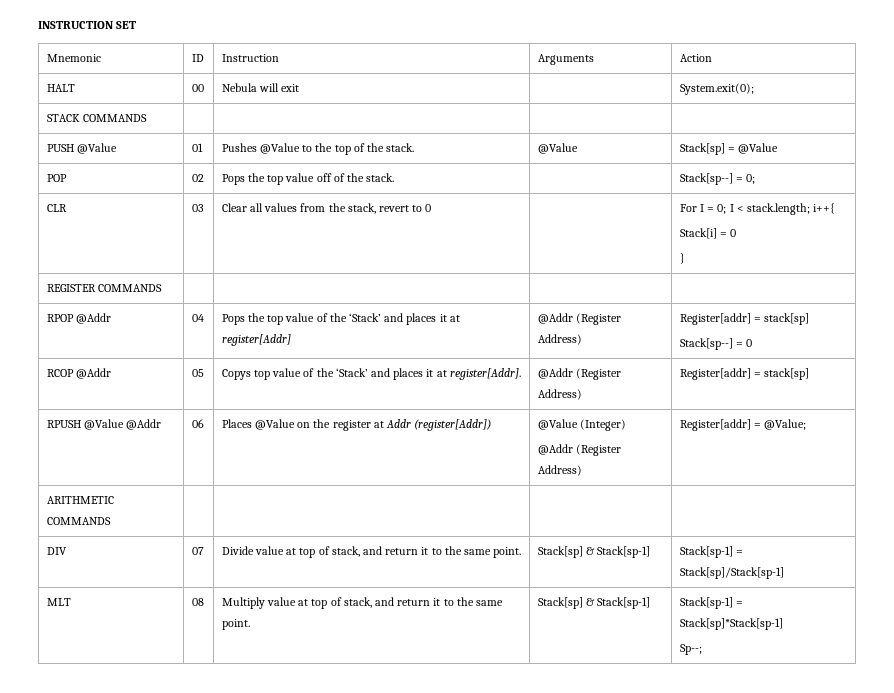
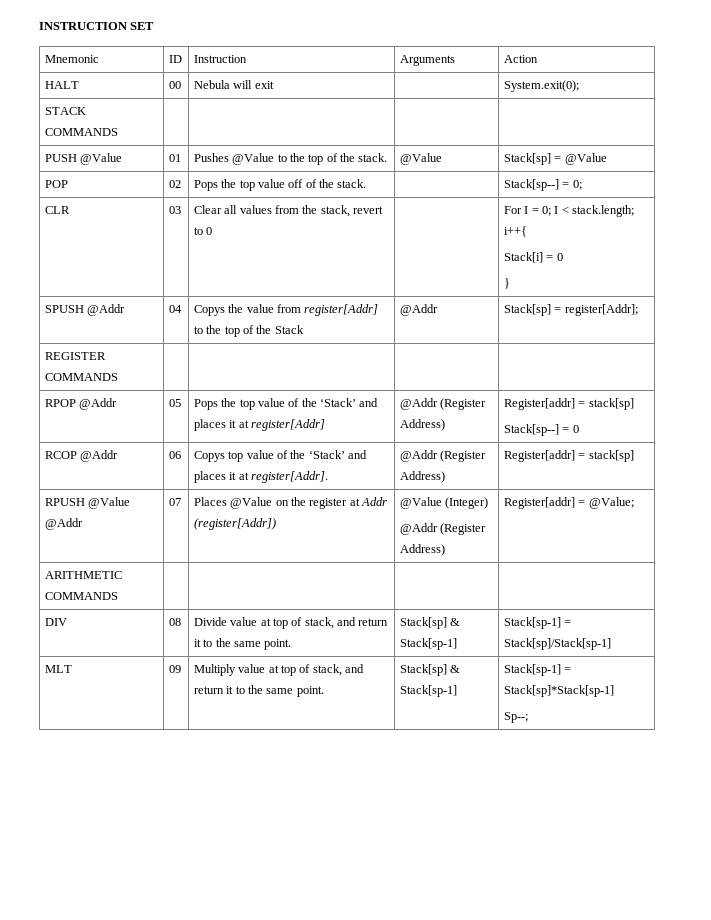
(685, 258) none -> [44,304,126,316] [168,305,182,313] [193,304,379,316] [193,325,304,337] [399,304,438,316] [503,304,638,316] // SPUSH @Addr | 04 | Copys the value from register[Addr] to the top of the Stack | @Addr | Stack[sp] = register[Addr];
[191,314,204,322] 04 -> [168,399,181,407] 05
[191,369,204,377] 05 -> [168,451,181,459] 06
[191,419,204,428] 06 -> [168,498,181,506] 07
[191,547,204,555] 07 -> [168,618,181,626] 08
[191,598,204,606] 08 -> [168,665,181,673] 09

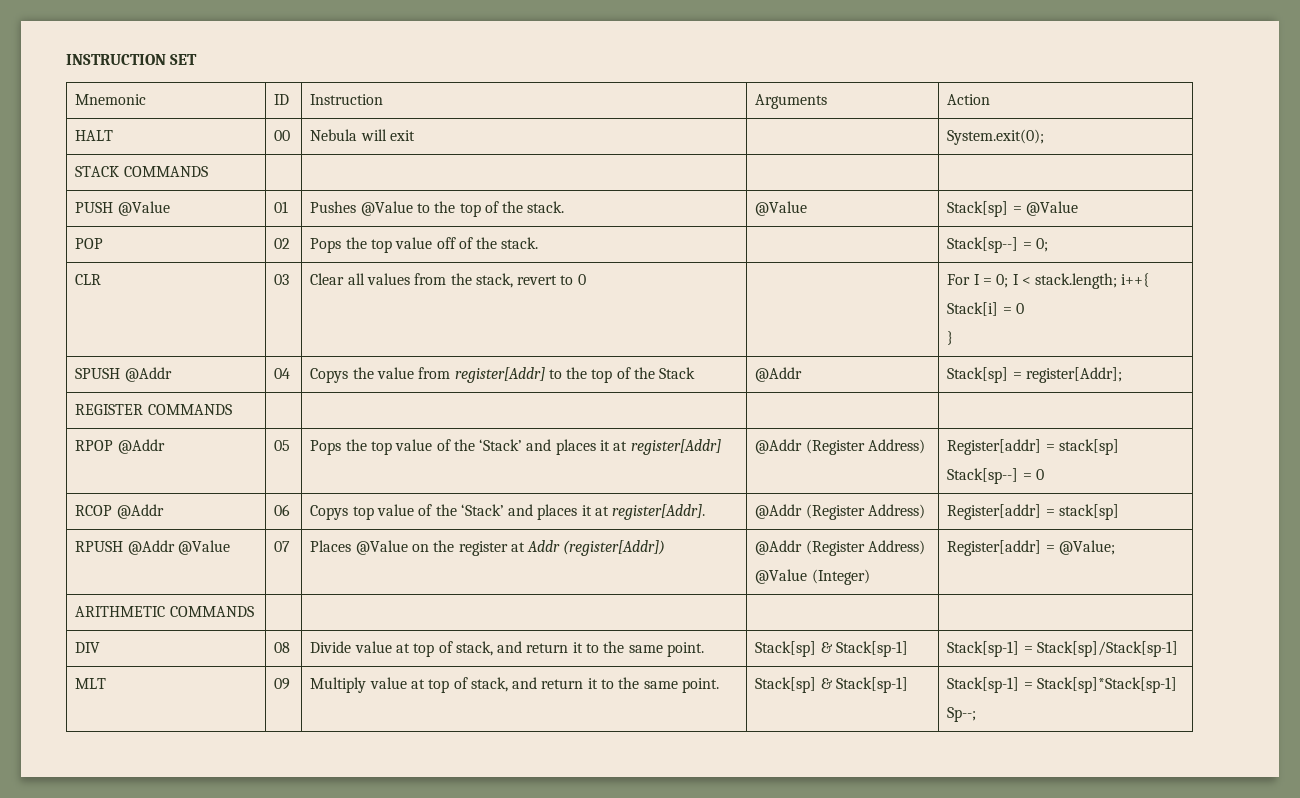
[88,497,131,509] [44,518,83,530] @Value @Addr -> [127,540,230,555] @Addr @Value
[399,497,489,509] [399,523,487,535] [399,544,445,556] @Value (Integer) // @Addr (Register Address) -> [755,540,925,556] [755,569,870,585] @Addr (Register Address) // @Value (Integer)

